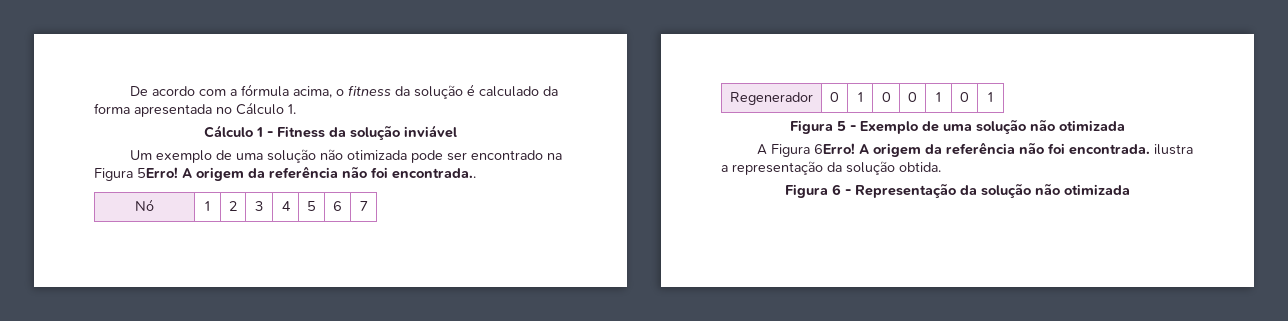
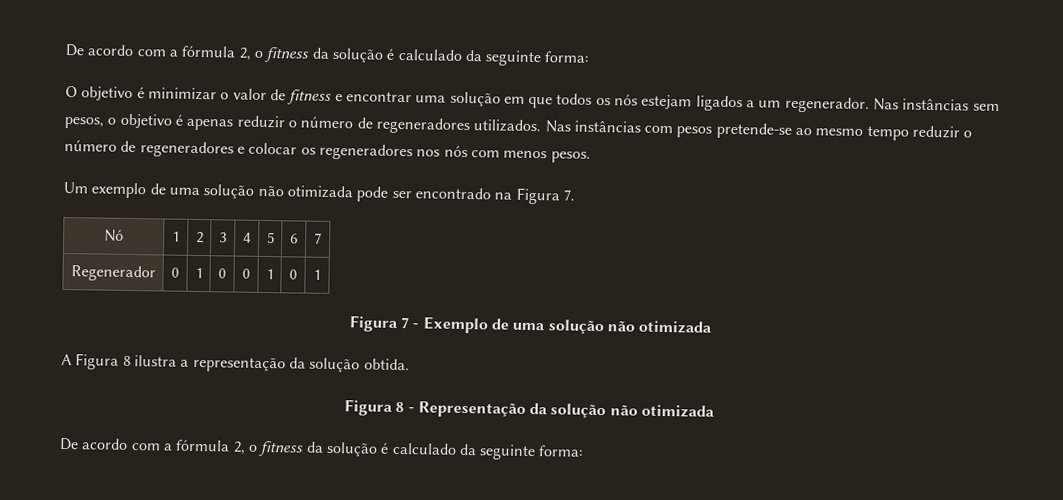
[129,84,558,99] [94,102,296,117] [204,125,457,140] De acordo com a fórmula acima, o fitness da solução é calculado da forma apresentada no Cálculo 1. // Cálculo 1 - Fitness da solução inviável -> [65,43,590,67] [65,85,1000,114] [64,113,973,141] [64,139,591,163] De acordo com a fórmula 2, o fitness da solução é calculado da seguinte forma: // O objetivo é minimizar o valor de fitness e encontrar uma solução em que todos os nós estejam ligados a um regenerador. Nas instâncias sem pesos, o objetivo é apenas reduzir o número de regeneradores utilizados. Nas instâncias com pesos pretende-se ao mesmo tempo reduzir o número de regeneradores e colocar os regeneradores nos nós com menos pesos.
[137,166,476,181] 5Erro! A origem da referência não foi encontrada.. -> [562,189,575,201] 7.
[837,121,846,131] 5 -> [400,317,410,329] 7
[813,142,1150,157] 6Erro! A origem da referência não foi encontrada. -> [122,355,131,366] 8
[832,184,841,195] 6 -> [395,401,405,413] 8
(1130, 189) none -> [59,437,585,461] // De acordo com a fórmula 2, o fitness da solução é calculado da seguinte forma:

